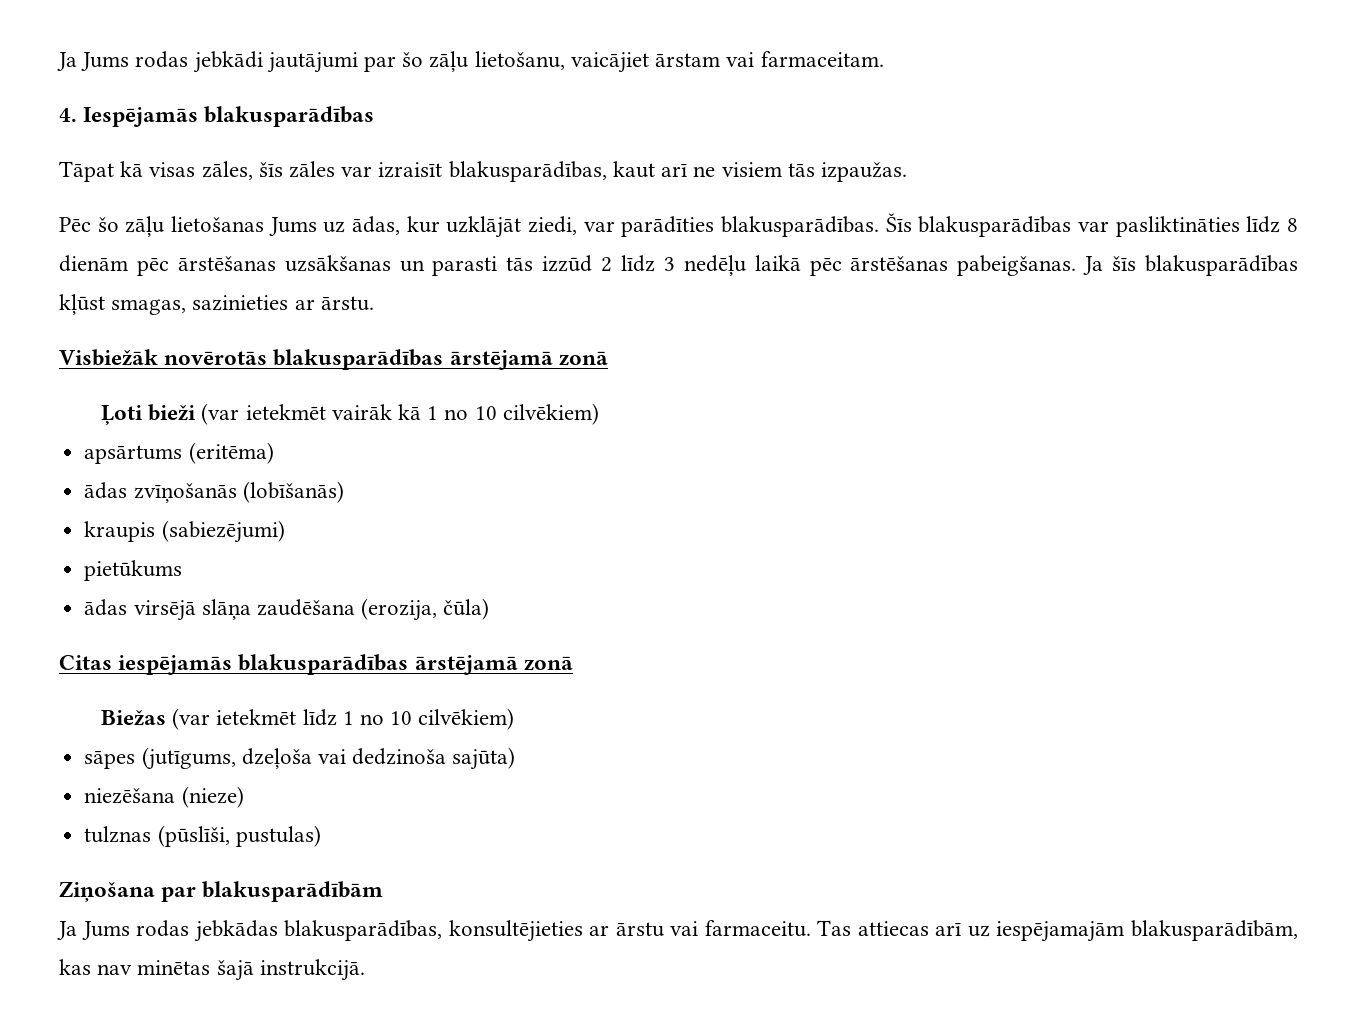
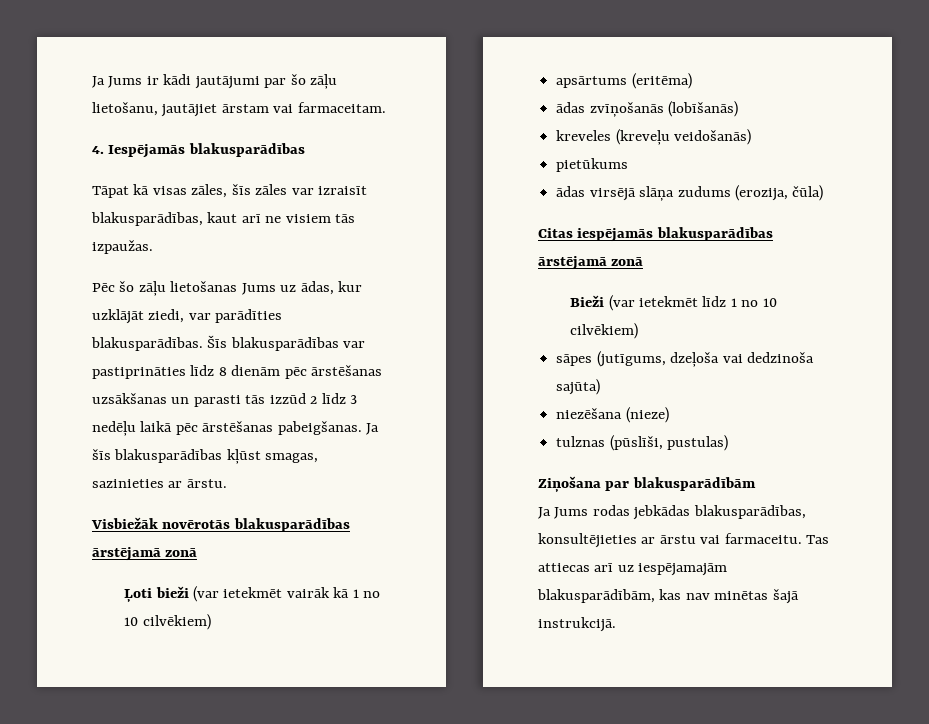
[57,51,263,73] Ja Jums rodas jebkādi -> [92,74,192,88] Ja Jums ir kādi
[570,52,649,73] vaicājiet -> [161,104,218,117] jautājiet
[1115,216,1240,237] pasliktināties -> [92,367,186,379] pastiprināties
[84,520,285,543] kraupis (sabiezējumi) -> [556,129,752,145] kreveles (kreveļu veidošanās)
[256,599,355,616] zaudēšana -> [677,186,731,197] zudums
[100,710,166,726] Biežas -> [570,295,605,307] Bieži

